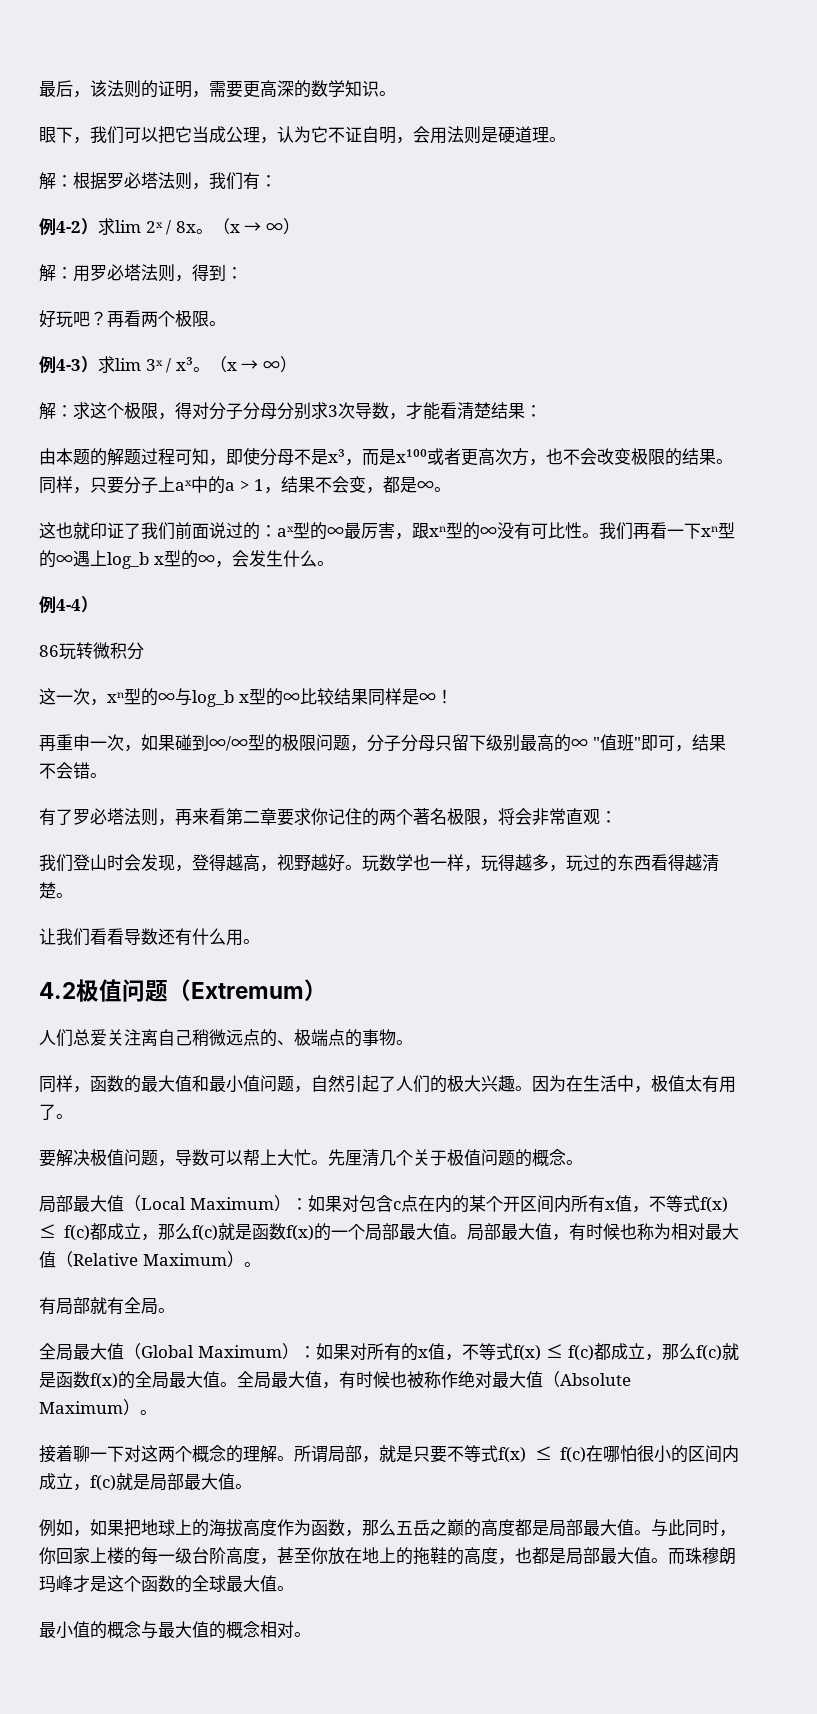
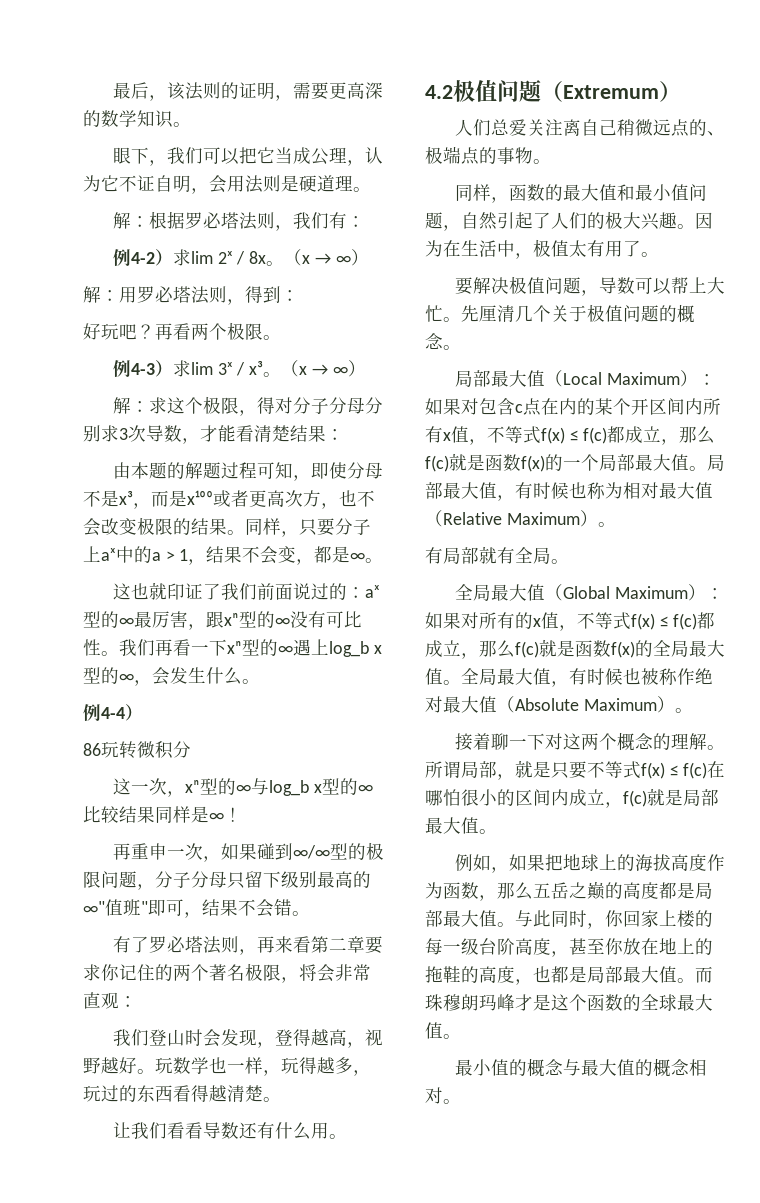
[571,737,600,749] ∞ " -> [83,901,105,914] ∞"

